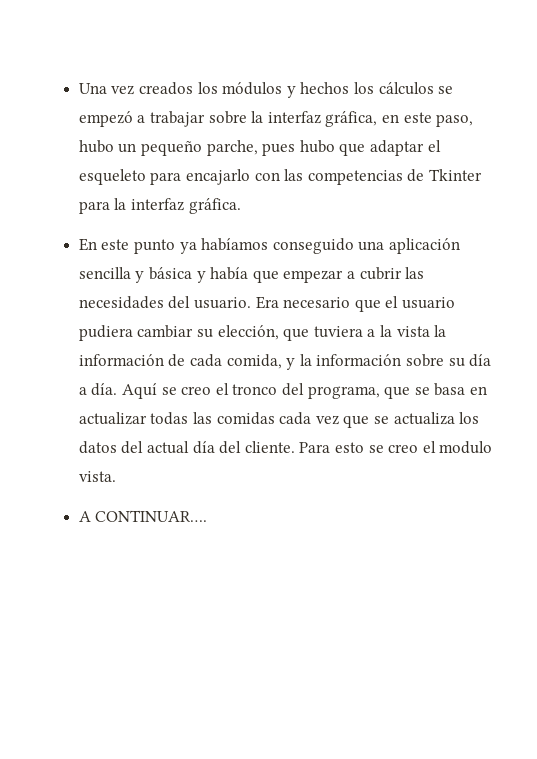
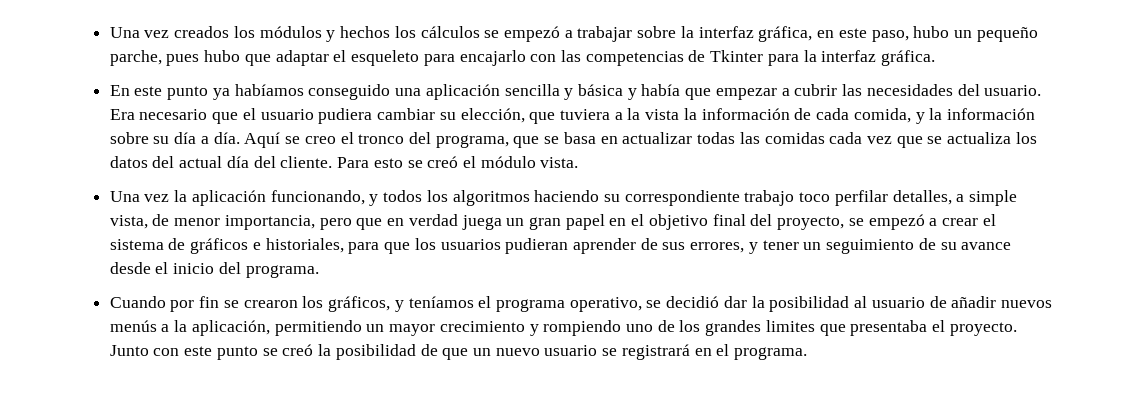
[388,441,493,454] [78,471,116,482] [78,510,208,522] creo el modulo vista. // A CONTINUAR…. -> [427,156,579,168] [109,190,1018,206] [109,214,996,230] [109,238,1012,254] [109,262,319,278] [109,296,1052,312] [109,320,1017,336] [109,344,808,360] creó el módulo vista. // Una vez la aplicación funcionando, y todos los algoritmos haciendo su correspondiente trabajo toco perfilar detalles, a simple vista, de menor importancia, pero que en verdad juega un gran papel en el objetivo final del proyecto, se empezó a crear el sistema de gráficos e historiales, para que los usuarios pudieran aprender de sus errores, y tener un seguimiento de su avance desde el inicio del programa. // Cuando por fin se crearon los gráficos, y teníamos el programa operativo, se decidió dar la posibilidad al usuario de añadir nuevos menús a la aplicación, permitiendo un mayor crecimiento y rompiendo uno de los grandes limites que presentaba el proyecto. Junto con este punto se creó la posibilidad de que un nuevo usuario se registrará en el programa.

